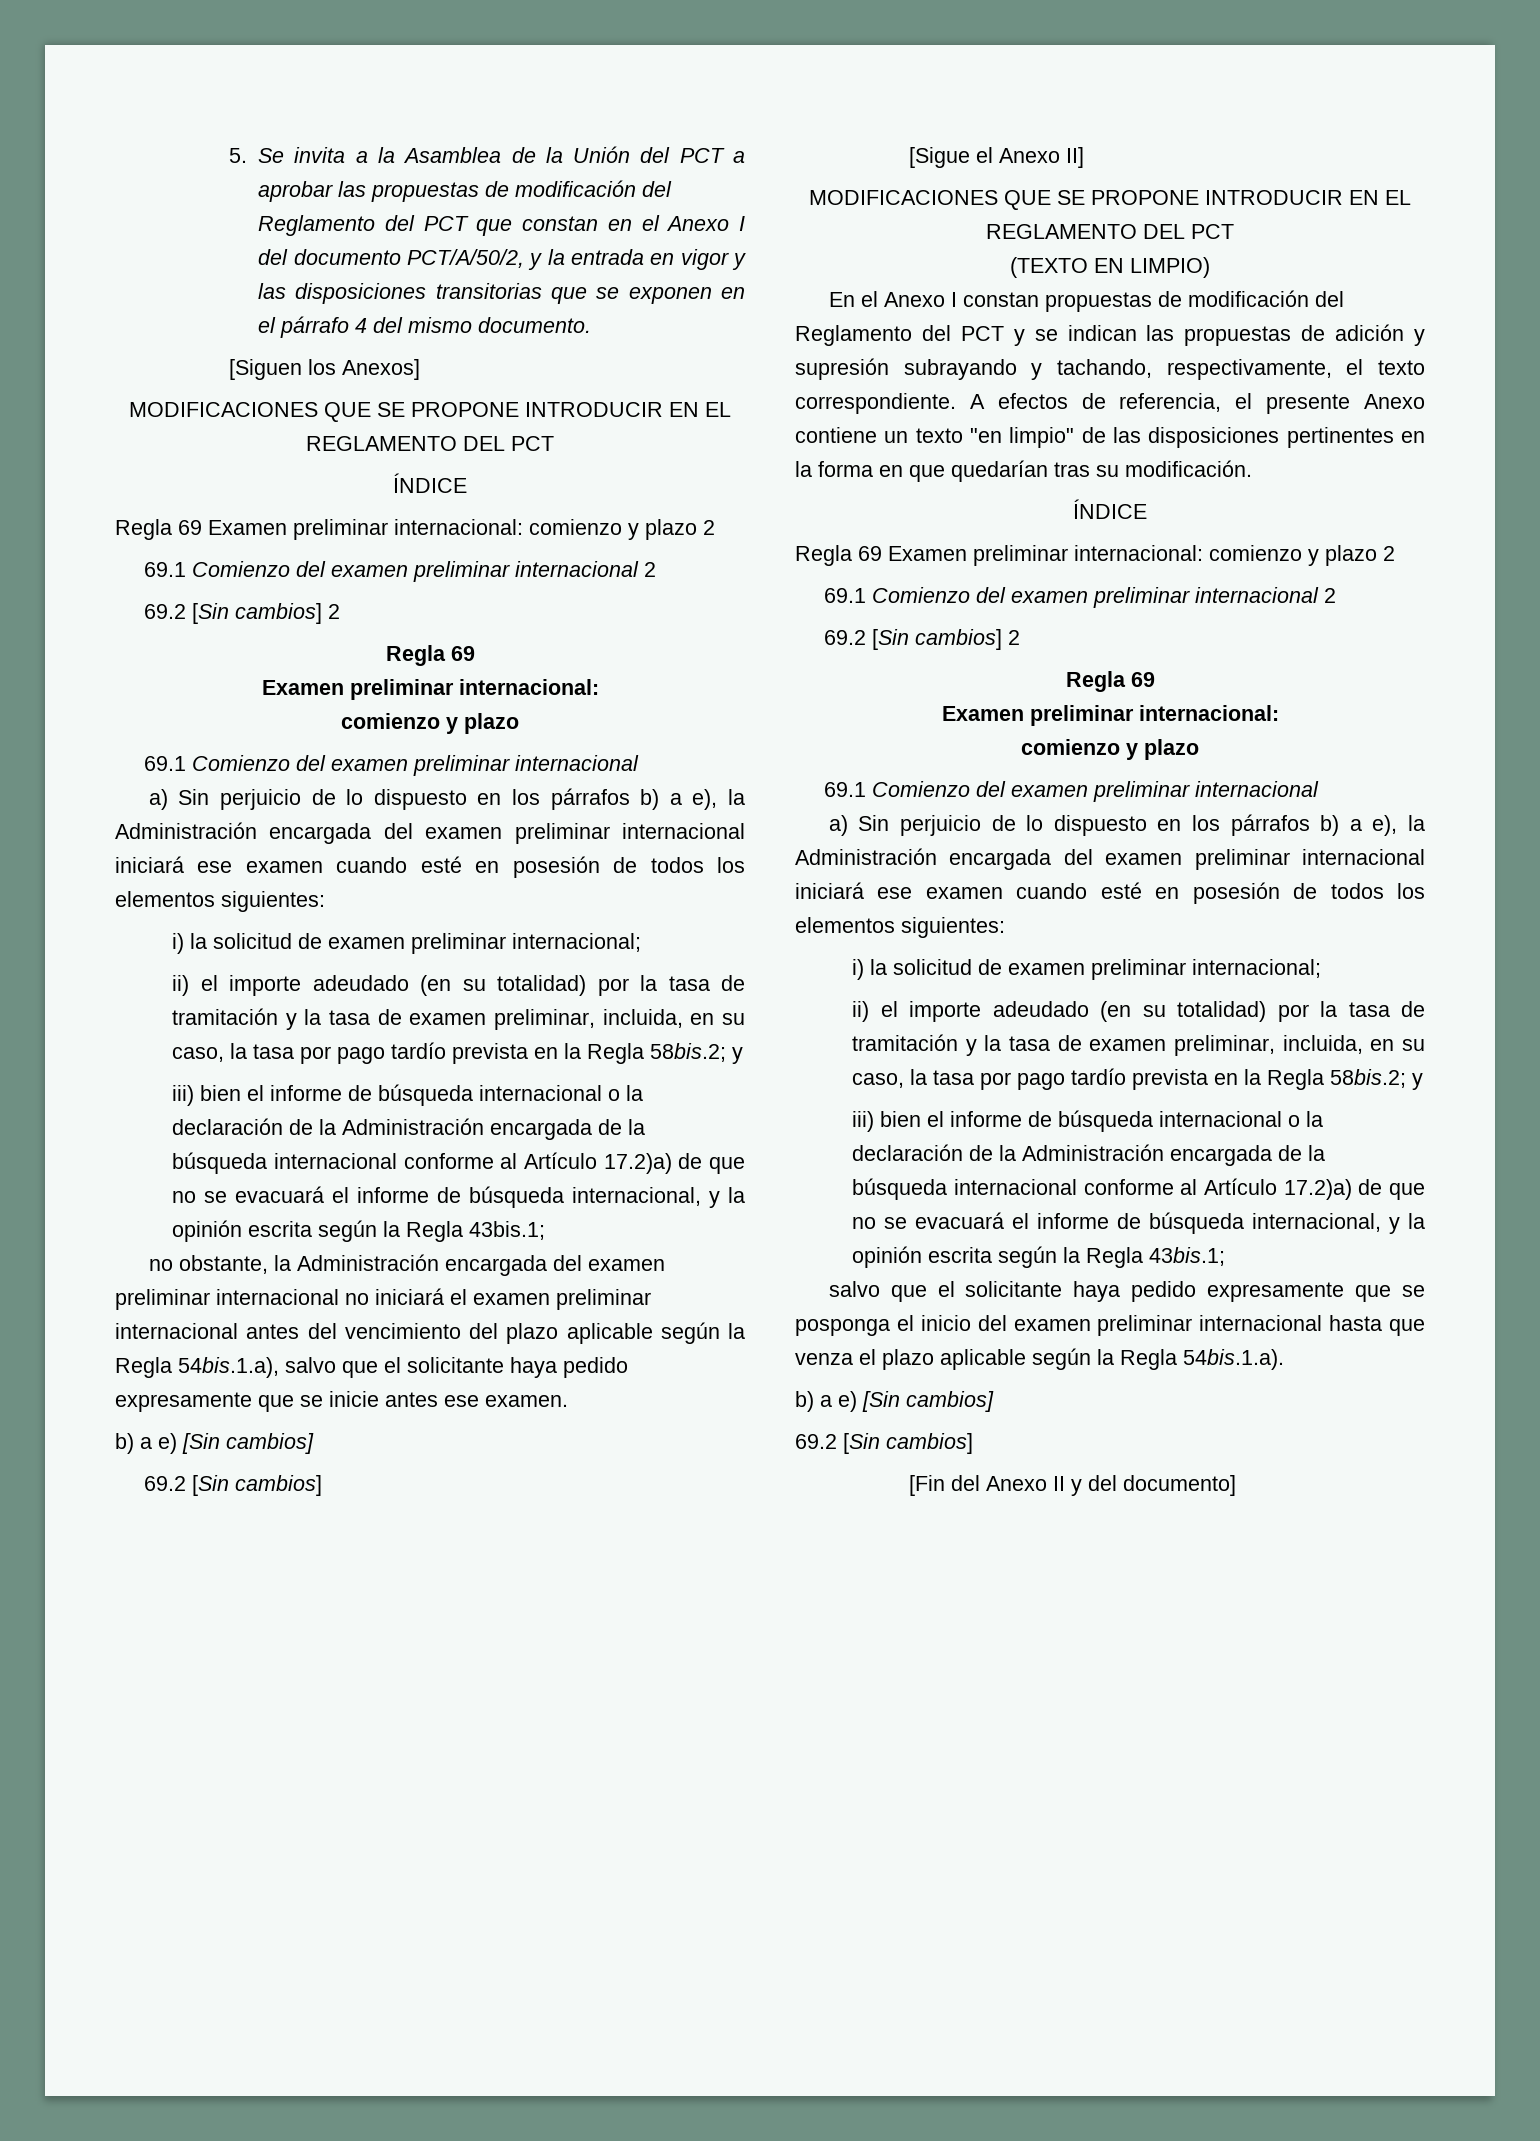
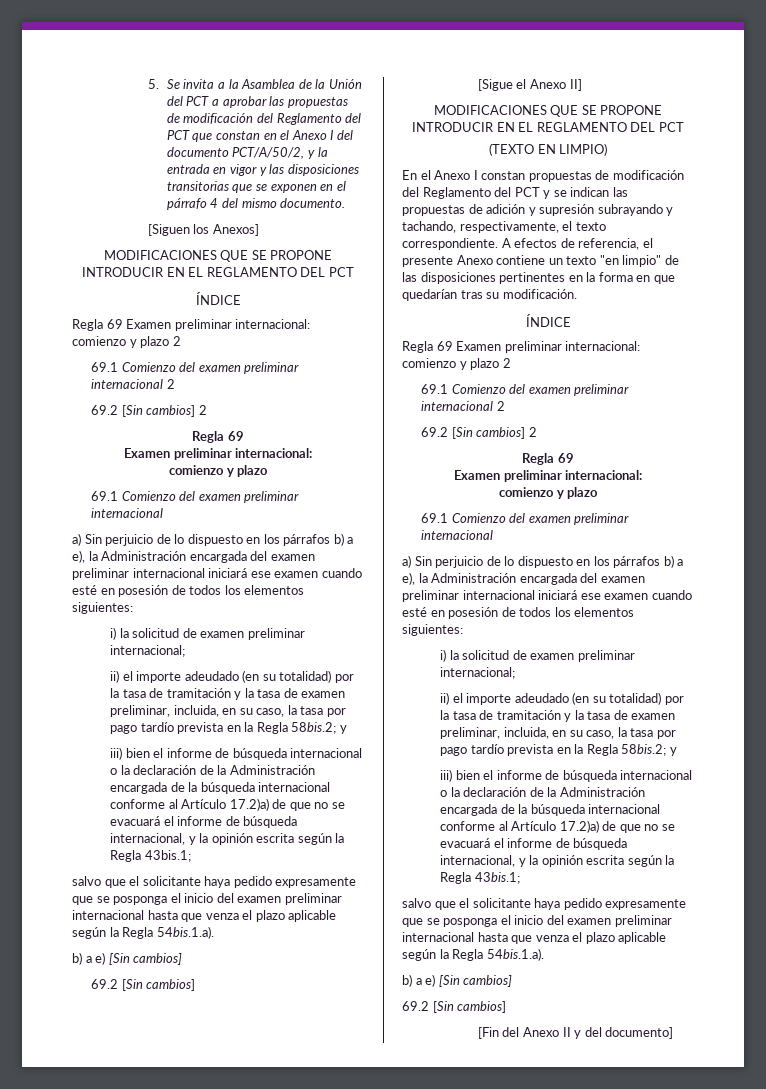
[148,1254,665,1276] [115,1288,651,1310] [115,1322,745,1344] [115,1357,628,1378] [115,1391,568,1412] no obstante, la Administración encargada del examen preliminar internacional no iniciará el examen preliminar internacional antes del vencimiento del plazo aplicable según la Regla 54bis.1.a), salvo que el solicitante haya pedido expresamente que se inicie antes ese examen. -> [72,876,357,888] [72,893,342,905] [72,910,337,922] [72,926,214,939] salvo que el solicitante haya pedido expresamente que se posponga el inicio del examen preliminar internacional hasta que venza el plazo aplicable según la Regla 54bis.1.a).

